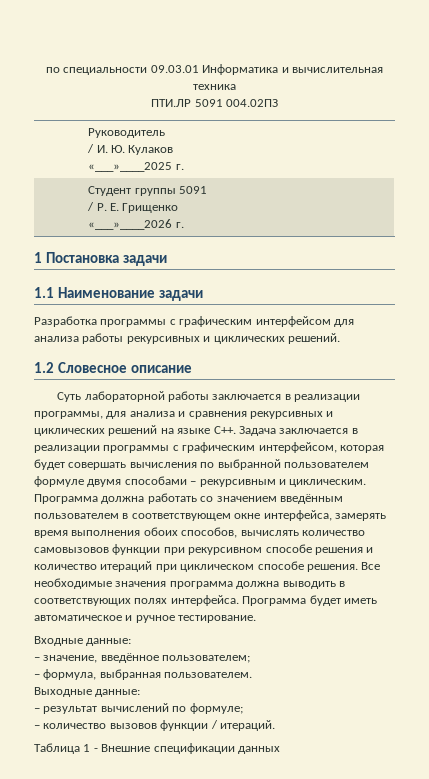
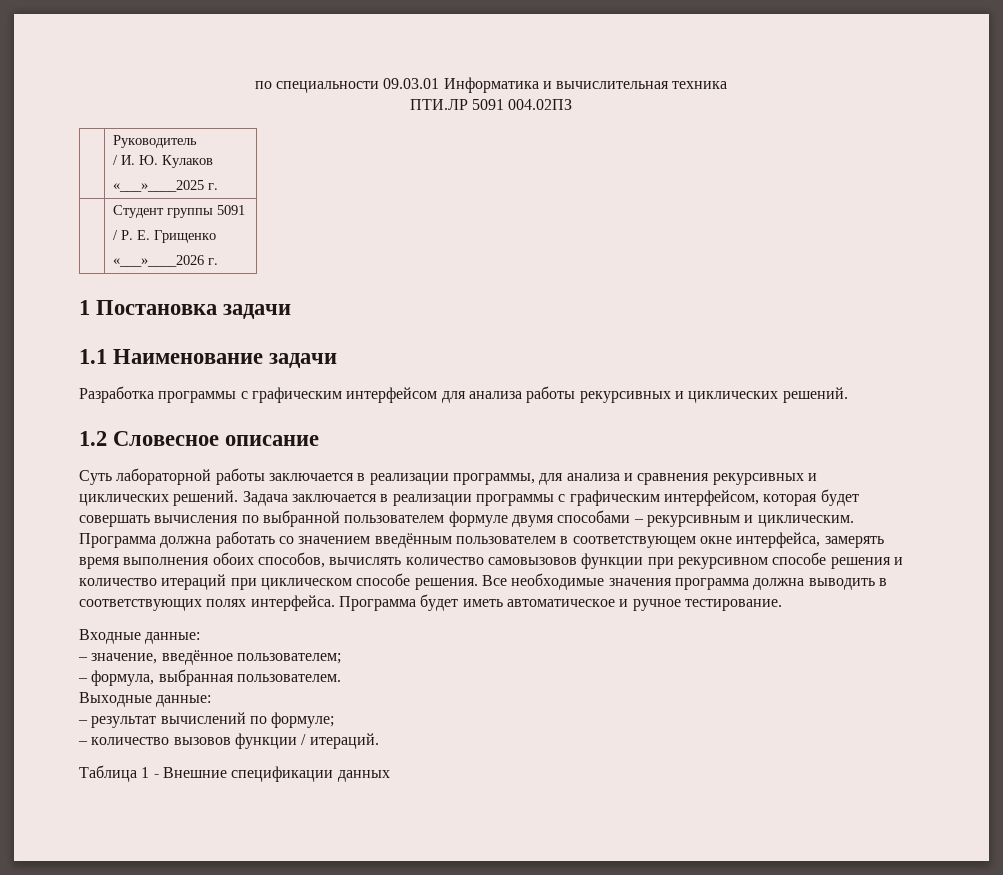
[108,425,236,436] решений на языке C++. -> [173,490,239,506] решений.

